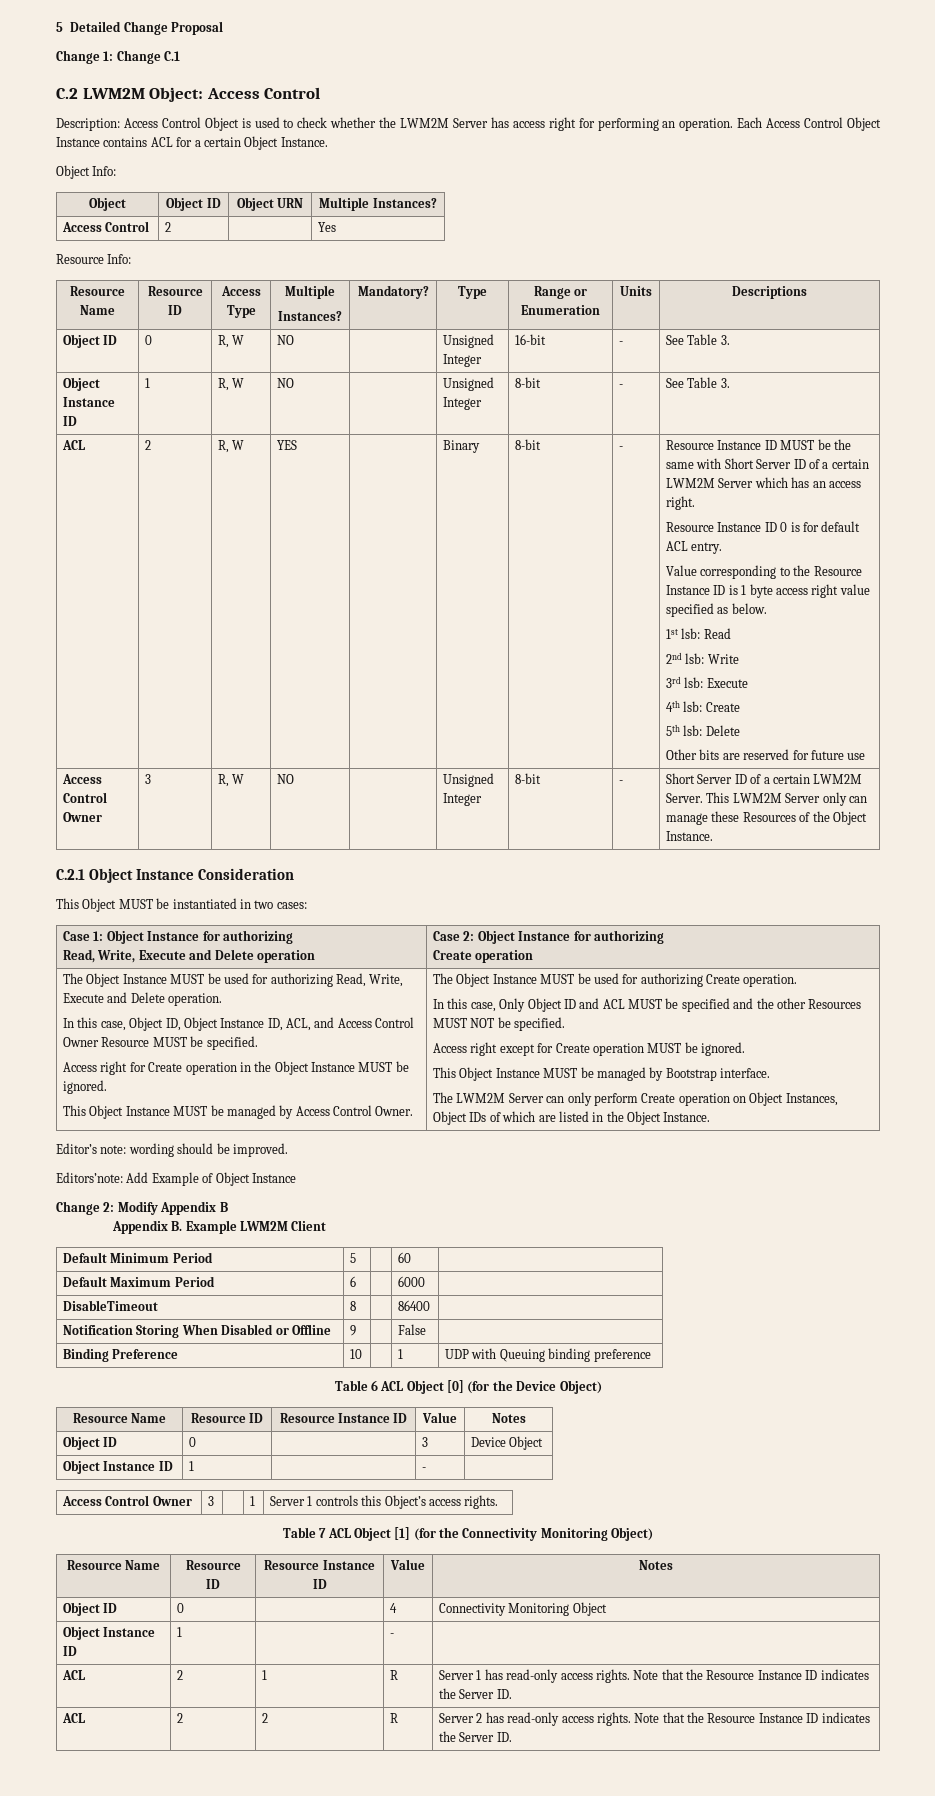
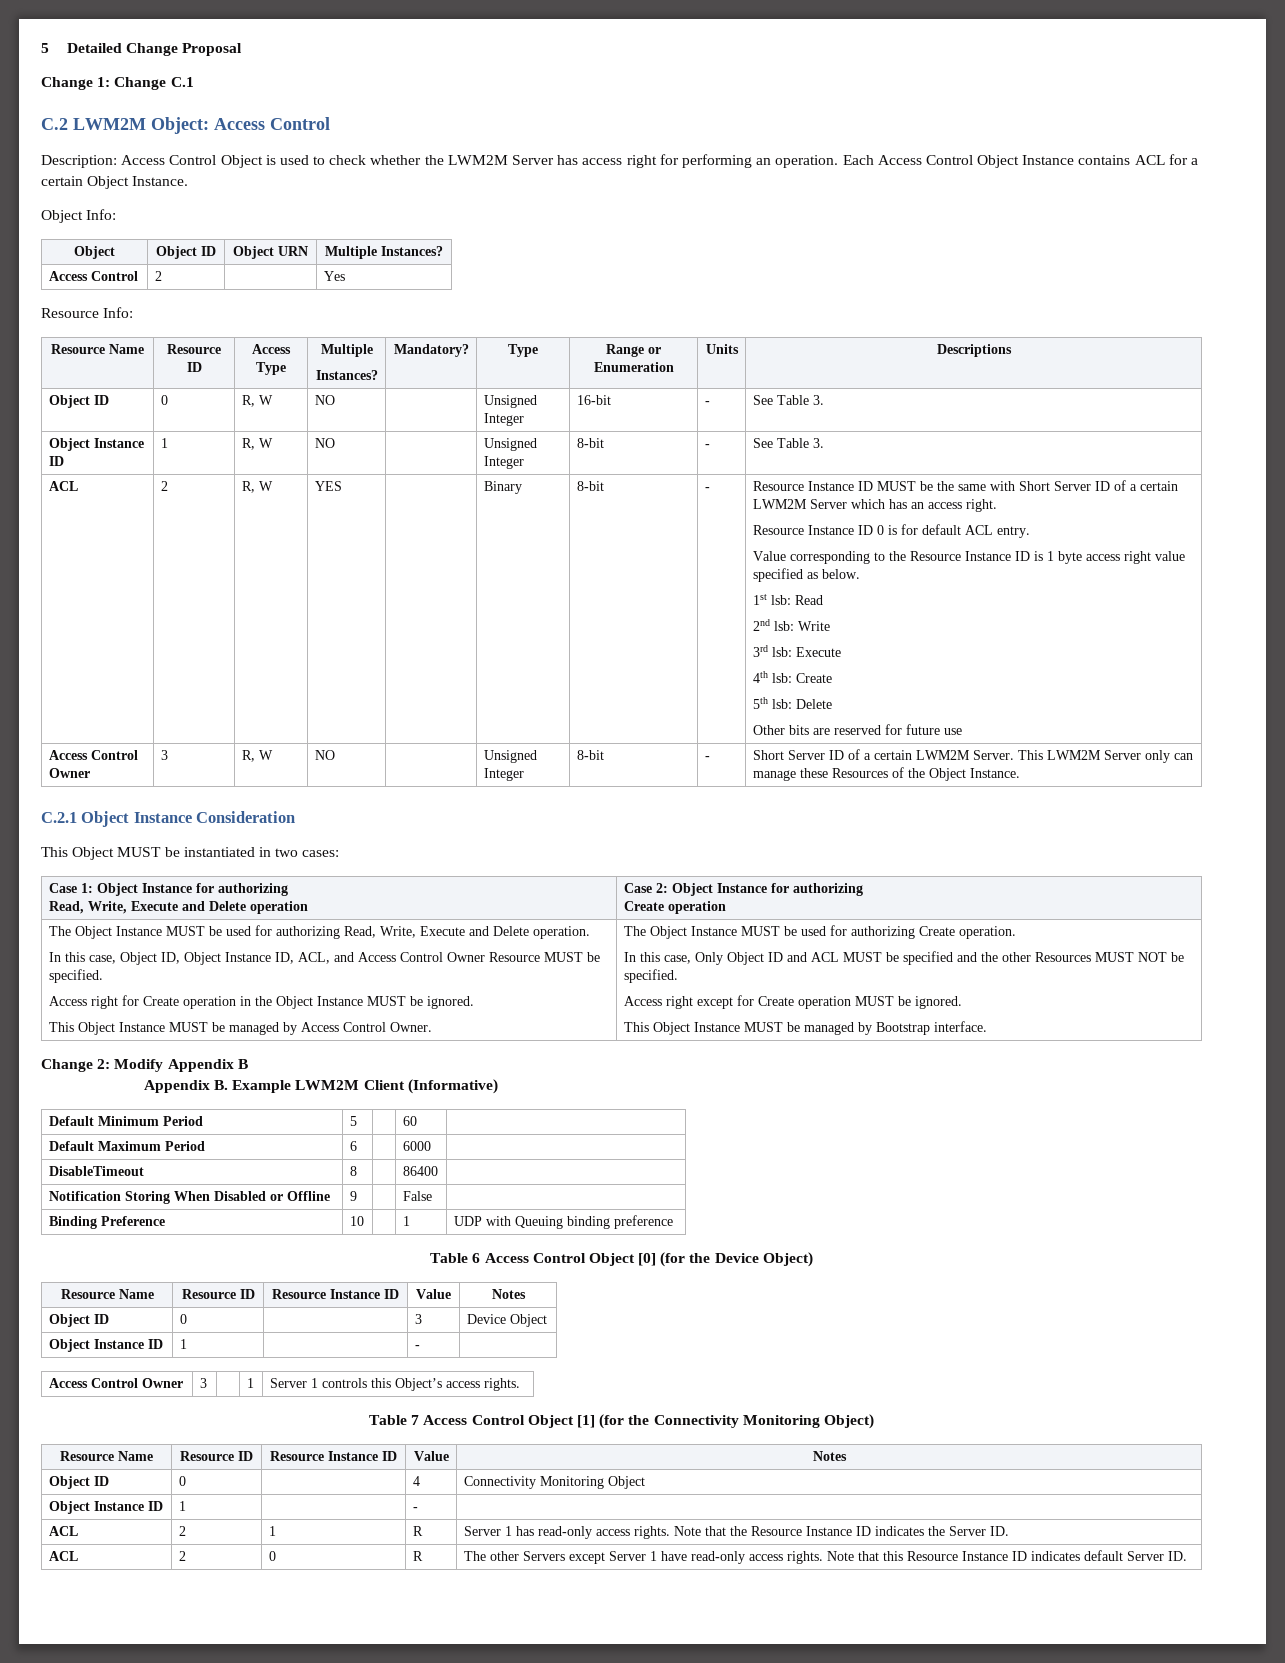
[433,1092,838,1106] [433,1111,711,1125] [56,1143,288,1157] [56,1172,296,1186] // The LWM2M Server can only perform Create operation on Object Instances, Object IDs of which are listed in the Object Instance. // Editor’s note: wording should be improved. // Editors’note: Add Example of Object Instance -> (987, 1026) none
(327, 1225) none -> [407,1079,498,1094] (Informative)
[380,1381,404,1391] ACL -> [484,1253,586,1263] Access Control
[327,1528,351,1538] ACL -> [423,1415,525,1425] Access Control
[262,1713,269,1723] [390,1713,399,1723] [439,1712,870,1726] [439,1731,457,1742] 2 | R | Server 2 has read-only access rights. Note that the Resource Instance ID indicates the -> [268,1551,276,1561] [412,1551,423,1561] [463,1550,1123,1564] 0 | R | The other Servers except Server 1 have read-only access rights. Note that this Resource Instance ID indicates default

